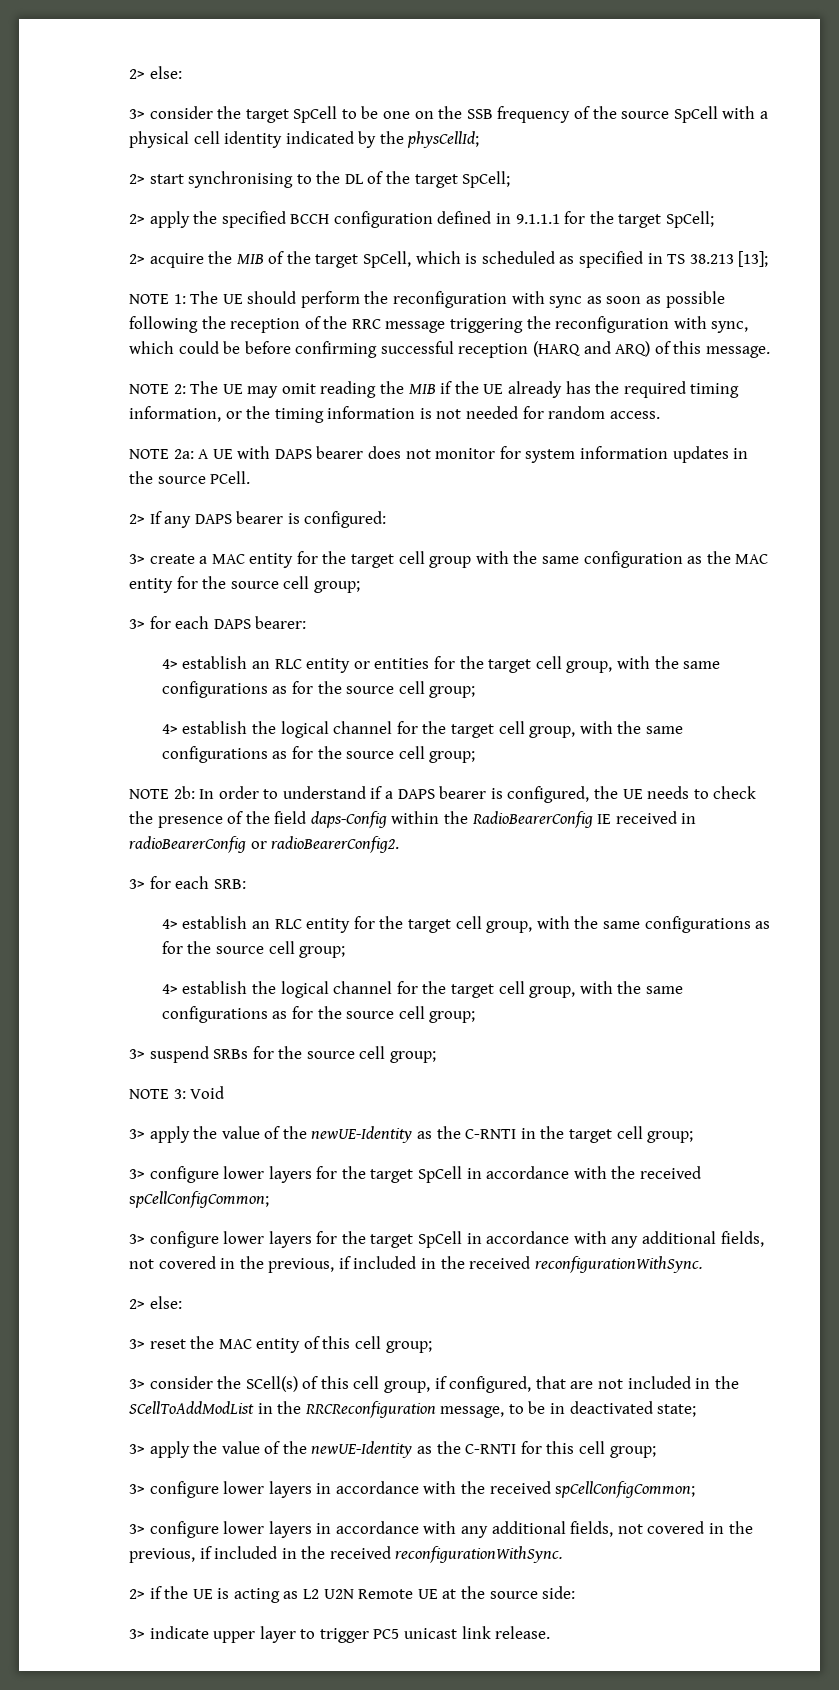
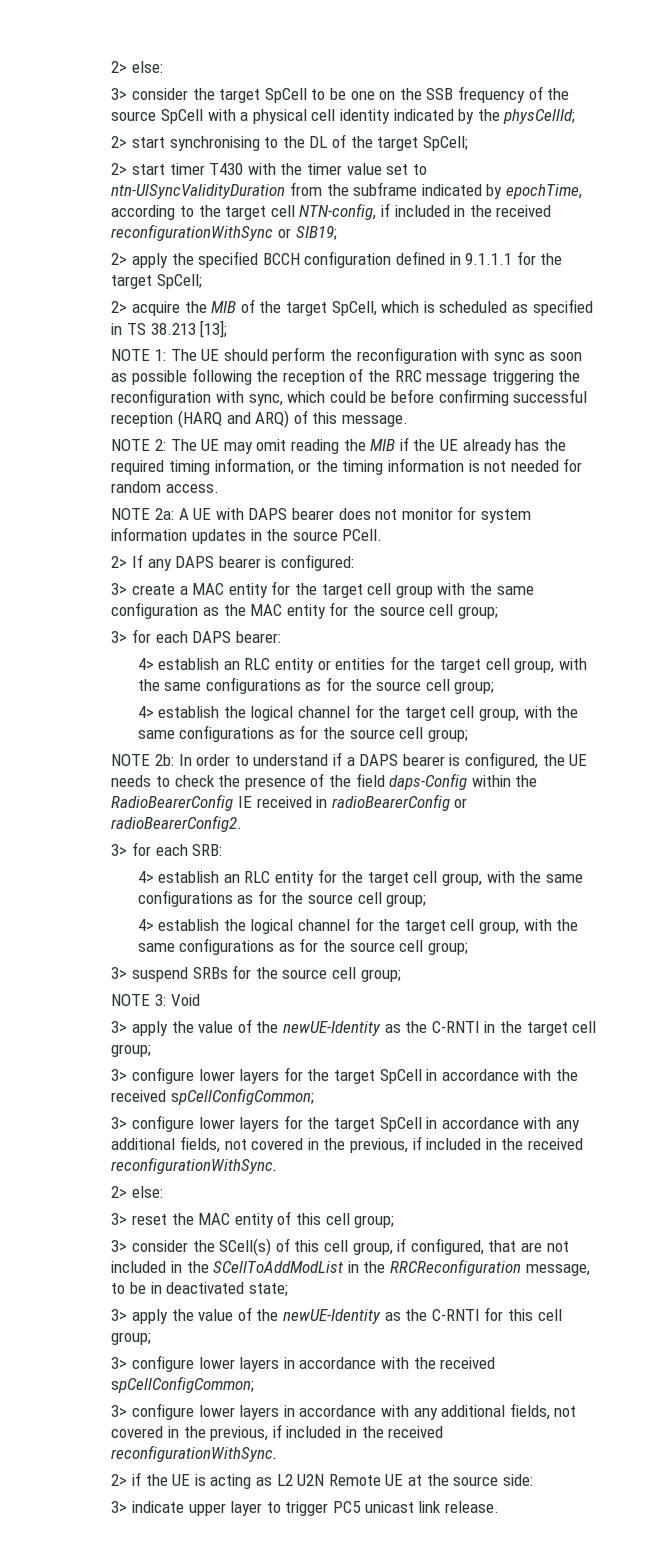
(511, 179) none -> [111,163,427,175] [111,182,582,199] [111,203,552,220] [111,224,337,241] // 2> start timer T430 with the timer value set to ntn-UlSyncValidityDuration from the subframe indicated by epochTime, according to the target cell NTN-config, if included in the received reconfigurationWithSync or SIB19;

